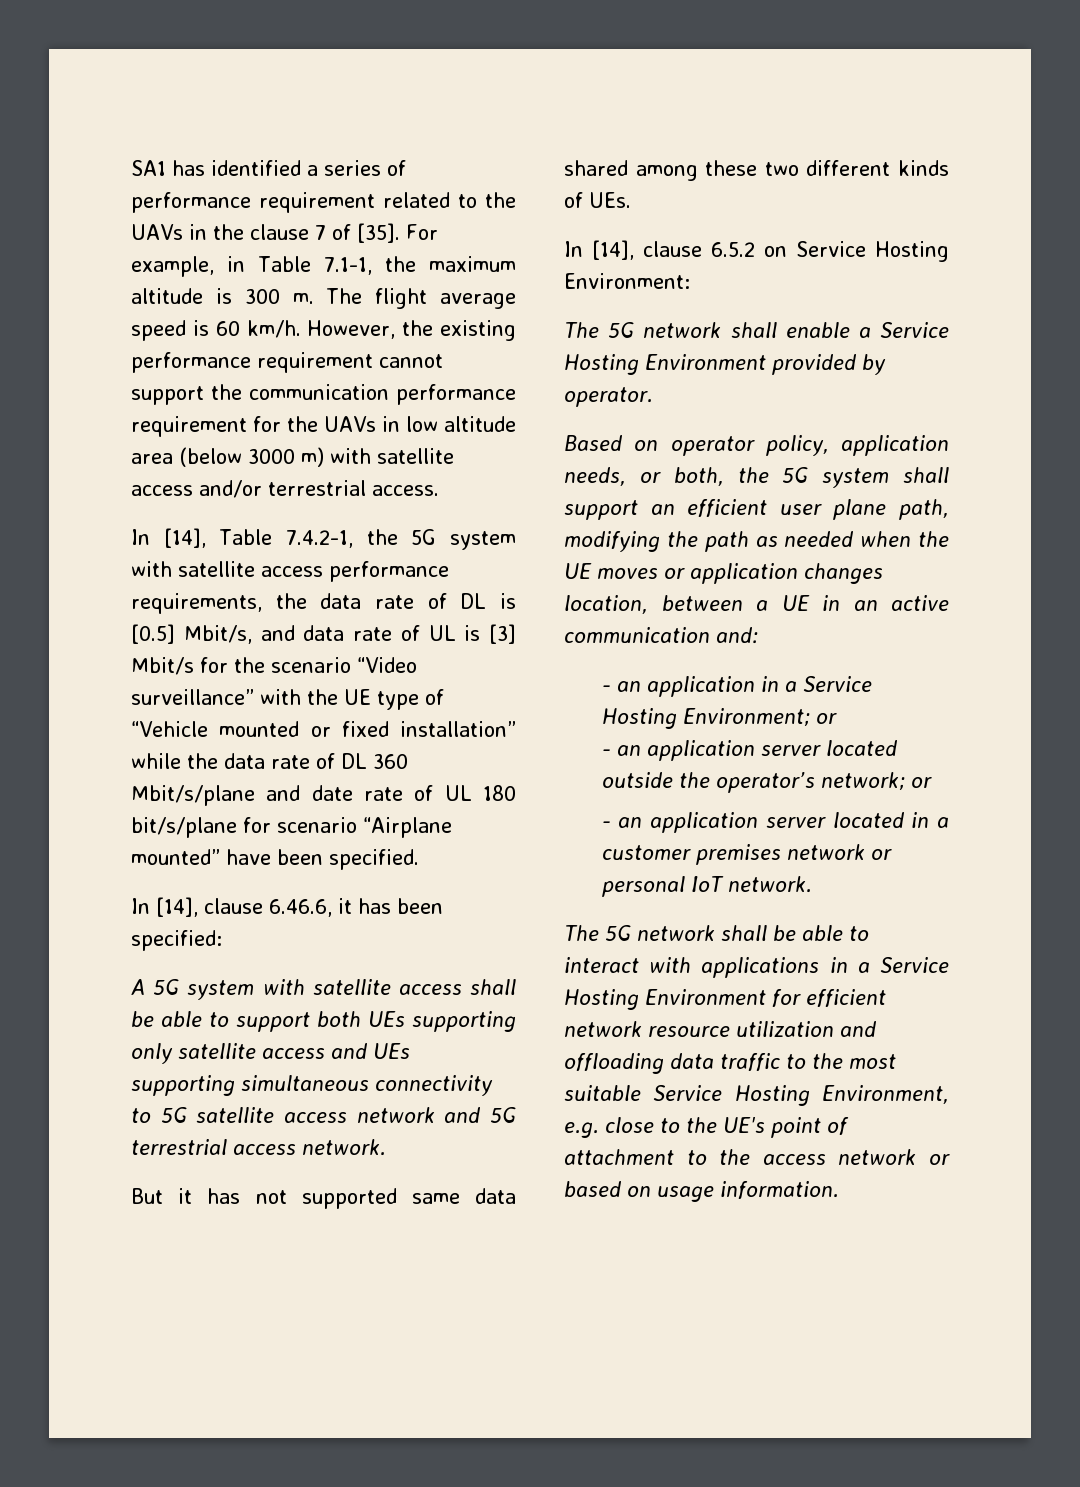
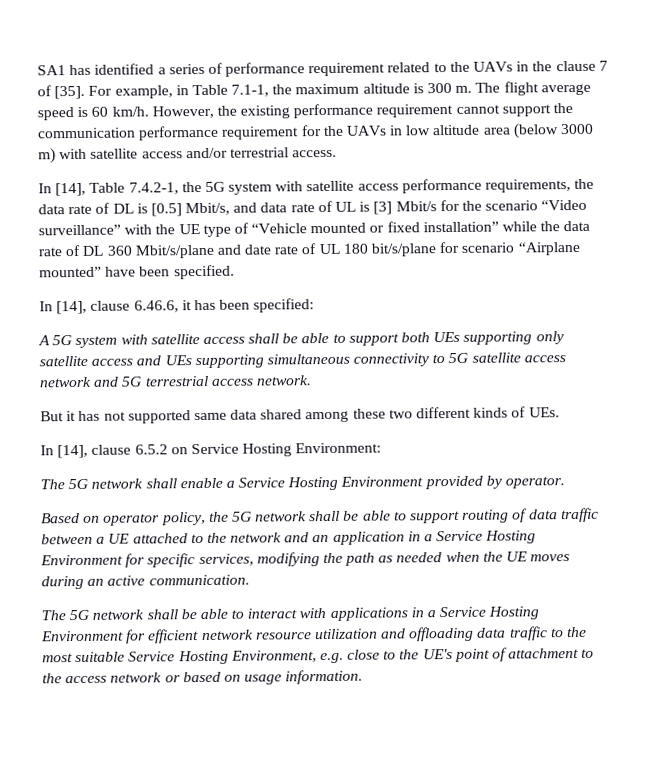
[841,435,949,456] [564,467,949,488] [564,499,949,520] application needs, or both, the 5G system shall support an efficient user plane path, -> [208,507,599,524] [41,530,537,545] [40,553,254,568] the 5G network shall be able to support routing of data traffic between a UE attached to the network and an application in a Service Hosting Environment for specific services,
[664,563,883,584] [564,595,949,614] [564,627,758,644] [601,676,872,697] [601,708,837,729] [601,740,897,761] [601,772,932,793] [601,812,949,833] [601,844,892,865] [601,876,812,897] or application changes location, between a UE in an active communication and: // - an application in a Service Hosting Environment; or // - an application server located outside the operator’s network; or // - an application server located in a customer premises network or personal IoT network. -> [41,574,250,590] during an active communication.

